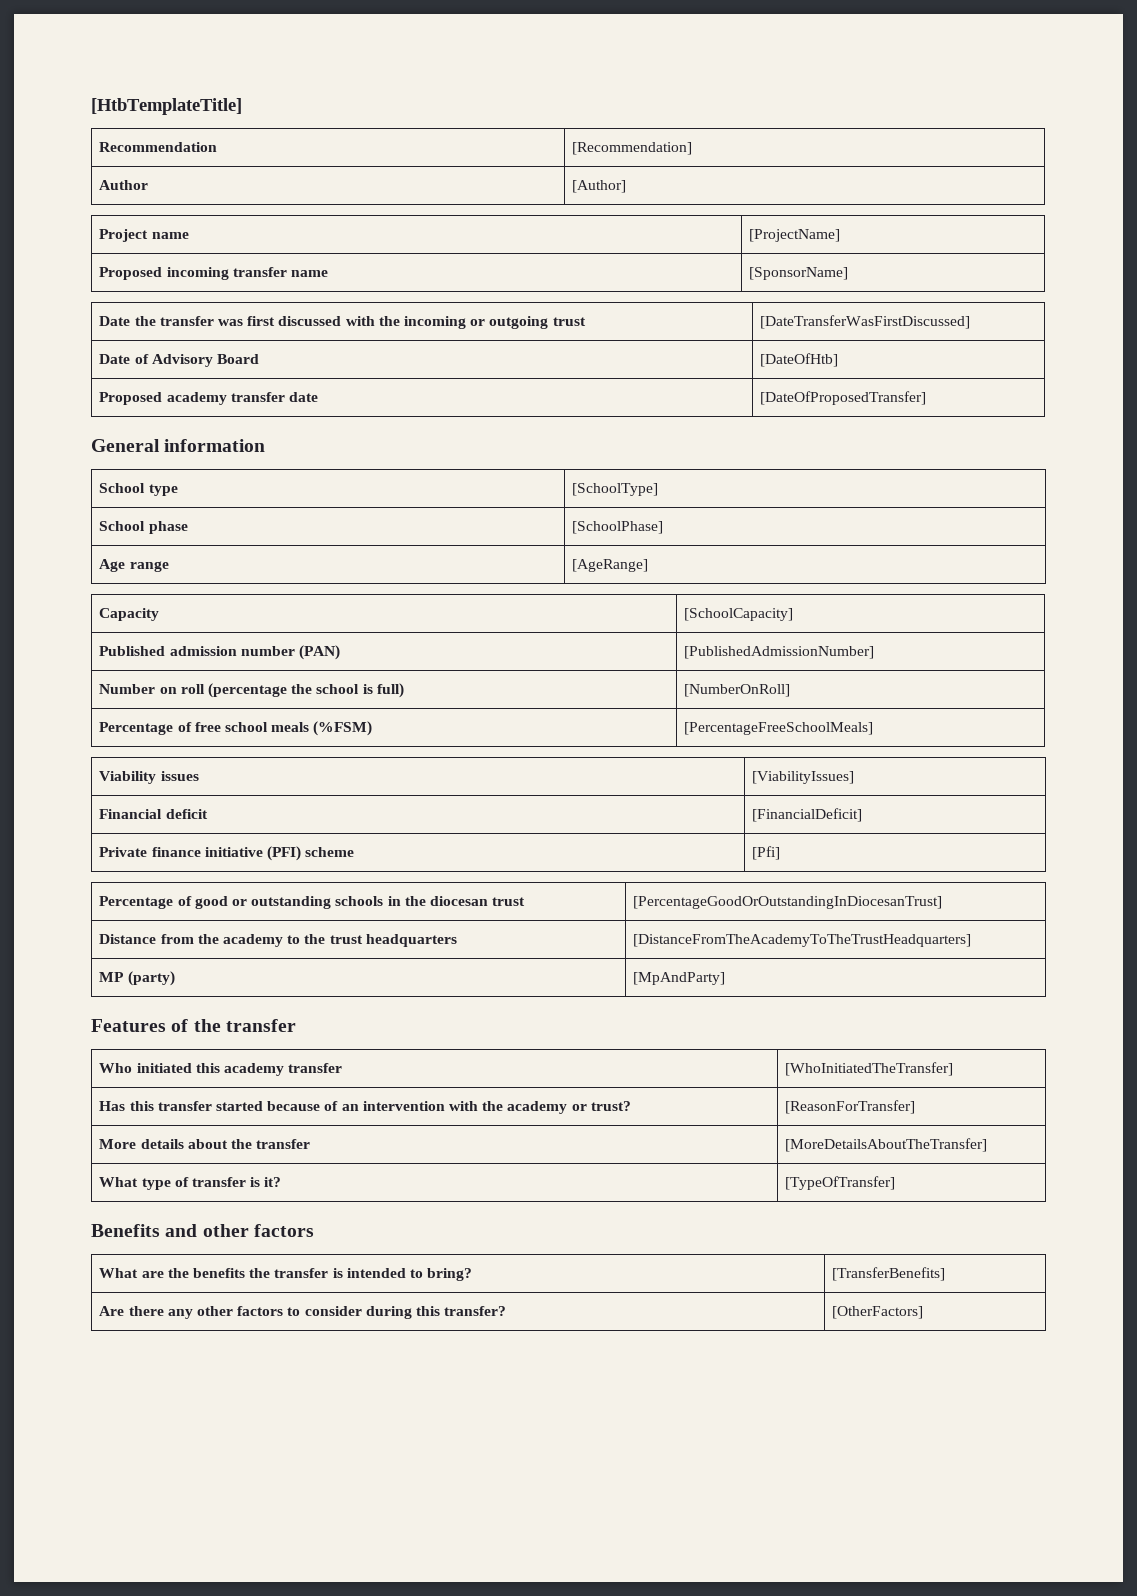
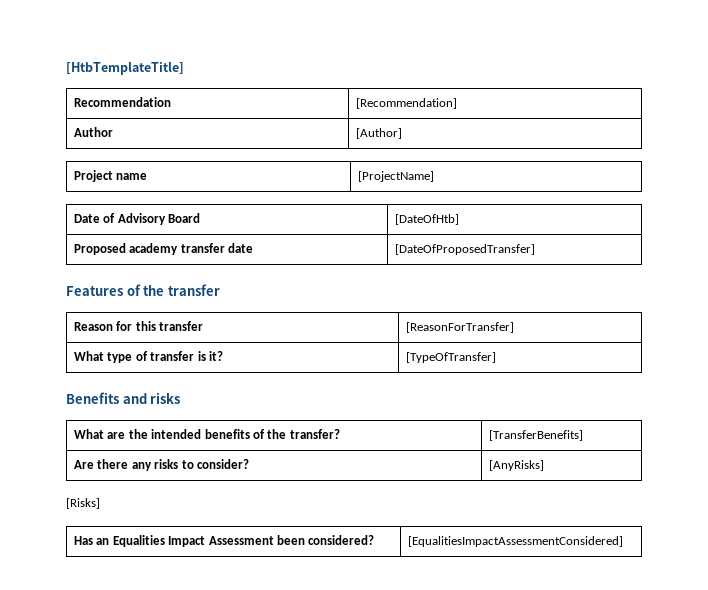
[99,267,329,280] [749,267,849,280] [99,316,586,329] [760,315,971,329] // Proposed incoming transfer name | [SponsorName] // Date the transfer was first discussed with the incoming or outgoing trust | [DateTransferWasFirstDiscussed] -> (435, 176) none
[91,439,266,452] [99,483,178,496] [572,483,659,496] [99,521,188,534] [572,521,664,534] [99,559,169,572] [572,559,649,572] [99,608,160,621] [684,608,794,621] [99,645,341,660] [684,646,875,659] [99,683,404,698] [684,684,791,697] [99,721,373,736] [684,722,874,735] [99,771,199,784] [752,771,855,784] [99,809,208,819] [752,808,863,822] [99,846,355,861] [752,846,781,860] [99,896,526,909] [633,896,943,909] [99,934,457,947] [633,934,972,947] [99,971,175,986] [633,972,726,985] [91,1019,296,1032] [99,1063,343,1076] [785,1062,954,1076] [99,1101,631,1114] [785,1100,916,1114] [99,1139,311,1149] [785,1138,988,1152] General information // School type | [SchoolType] // School phase | [SchoolPhase] // Age range | [AgeRange] // Capacity | [SchoolCapacity] // Published admission number (PAN) | [PublishedAdmissionNumber] // Number on roll (percentage the school is full) | [NumberOnRoll] // Percentage of free school meals (%FSM) | [PercentageFreeSchoolMeals] // Viability issues | [ViabilityIssues] // Financial deficit | [FinancialDeficit] // Private finance initiative (PFI) scheme | [Pfi] // Percentage of good or outstanding schools in the diocesan trust | [PercentageGoodOrOutstandingInDiocesanTrust] // Distance from the academy to the trust headquarters | [DistanceFromTheAcademyToTheTrustHeadquarters] // MP (party) | [MpAndParty] // Features of the transfer // Who initiated this academy transfer | [WhoInitiatedTheTransfer] // Has this transfer started because of an intervention with the academy or trust? | [ReasonForTransfer] // More details about the transfer | [MoreDetailsAboutTheTransfer] -> [66,284,220,296] [74,321,204,331] [406,322,515,333] Features of the transfer // Reason for this transfer | [ReasonForTransfer]
[202,1224,314,1237] other factors -> [150,392,181,404] risks
[193,1268,473,1281] [832,1267,946,1281] [99,1306,507,1319] [832,1306,924,1319] benefits the transfer is intended to bring? | [TransferBenefits] // Are there any other factors to consider during this transfer? | [OtherFactors] -> [151,429,340,439] [489,430,584,441] [74,459,249,471] [489,460,545,471] [66,498,100,509] [74,535,375,547] [408,536,624,547] intended benefits of the transfer? | [TransferBenefits] // Are there any risks to consider? | [AnyRisks] // [Risks] // Has an Equalities Impact Assessment been considered? | [EqualitiesImpactAssessmentConsidered]

